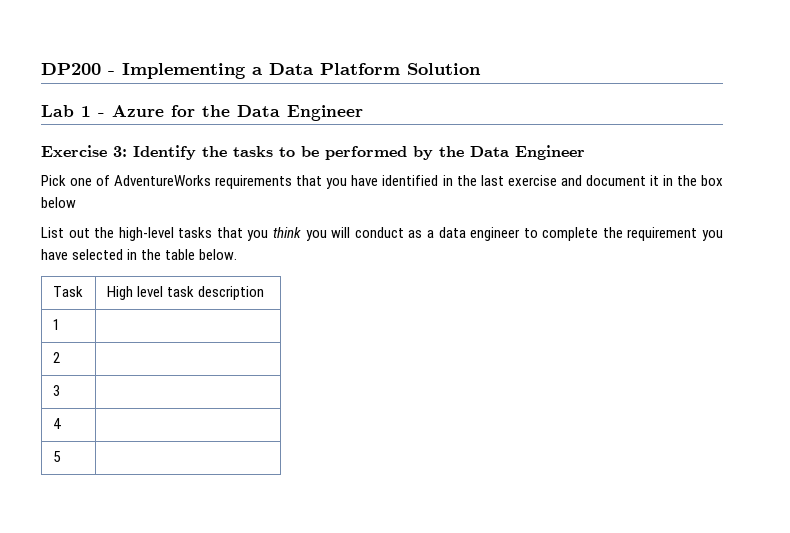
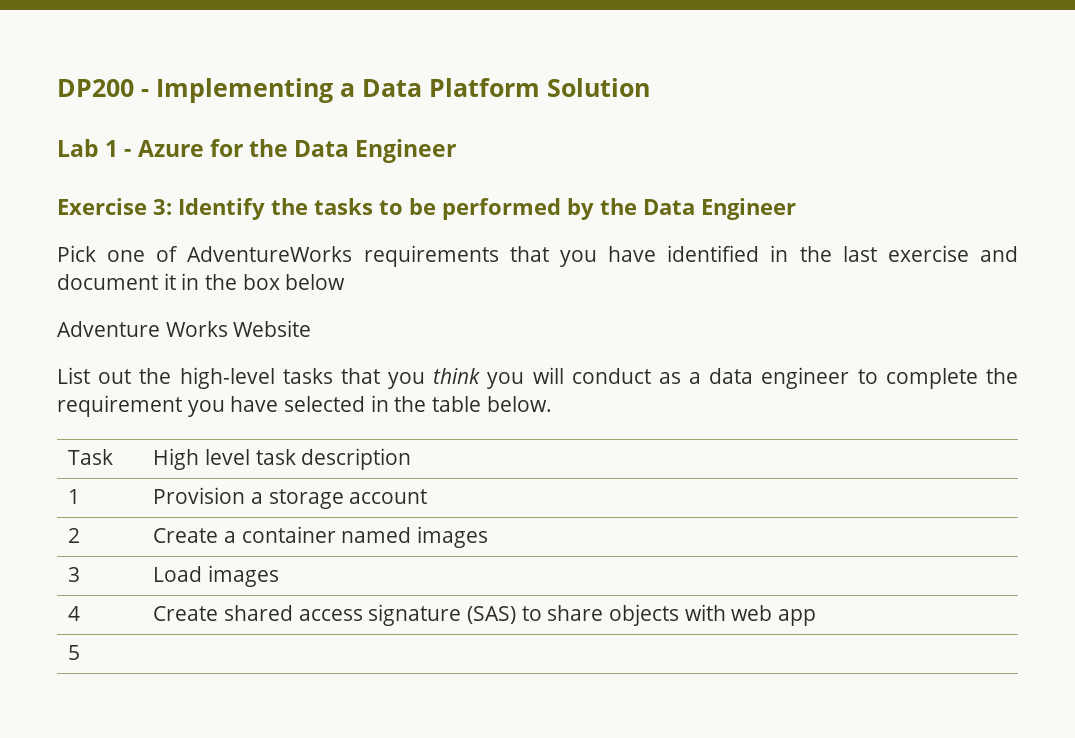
(76, 202) none -> [57,320,312,337] // Adventure Works Website
[52,352,60,363] // 2 | -> [153,487,428,509] [68,528,81,543] [153,526,488,548] Provision a storage account // 2 | Create a container named images
(60, 390) none -> [153,565,279,587] Load images
(61, 423) none -> [153,604,816,626] Create shared access signature (SAS) to share objects with web app

